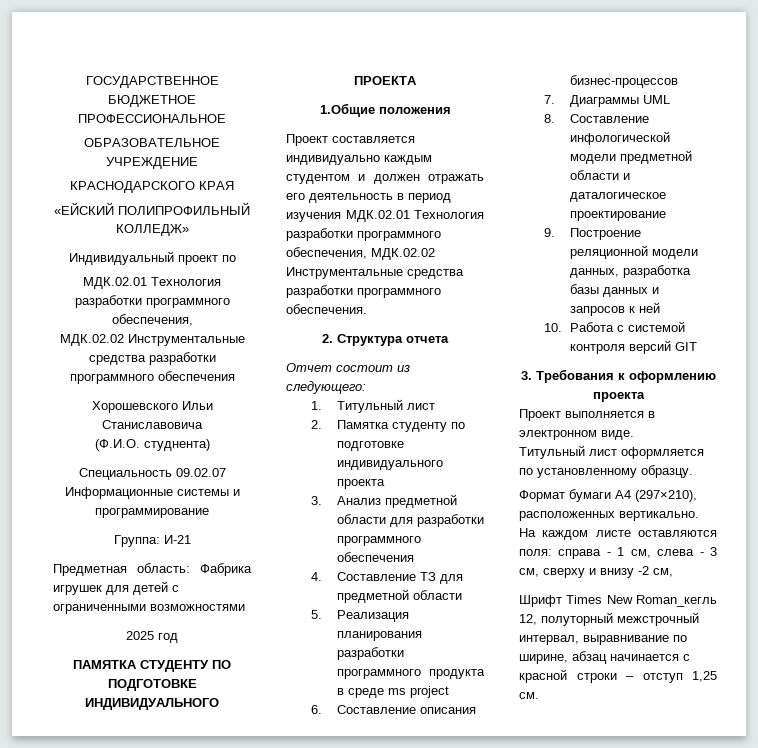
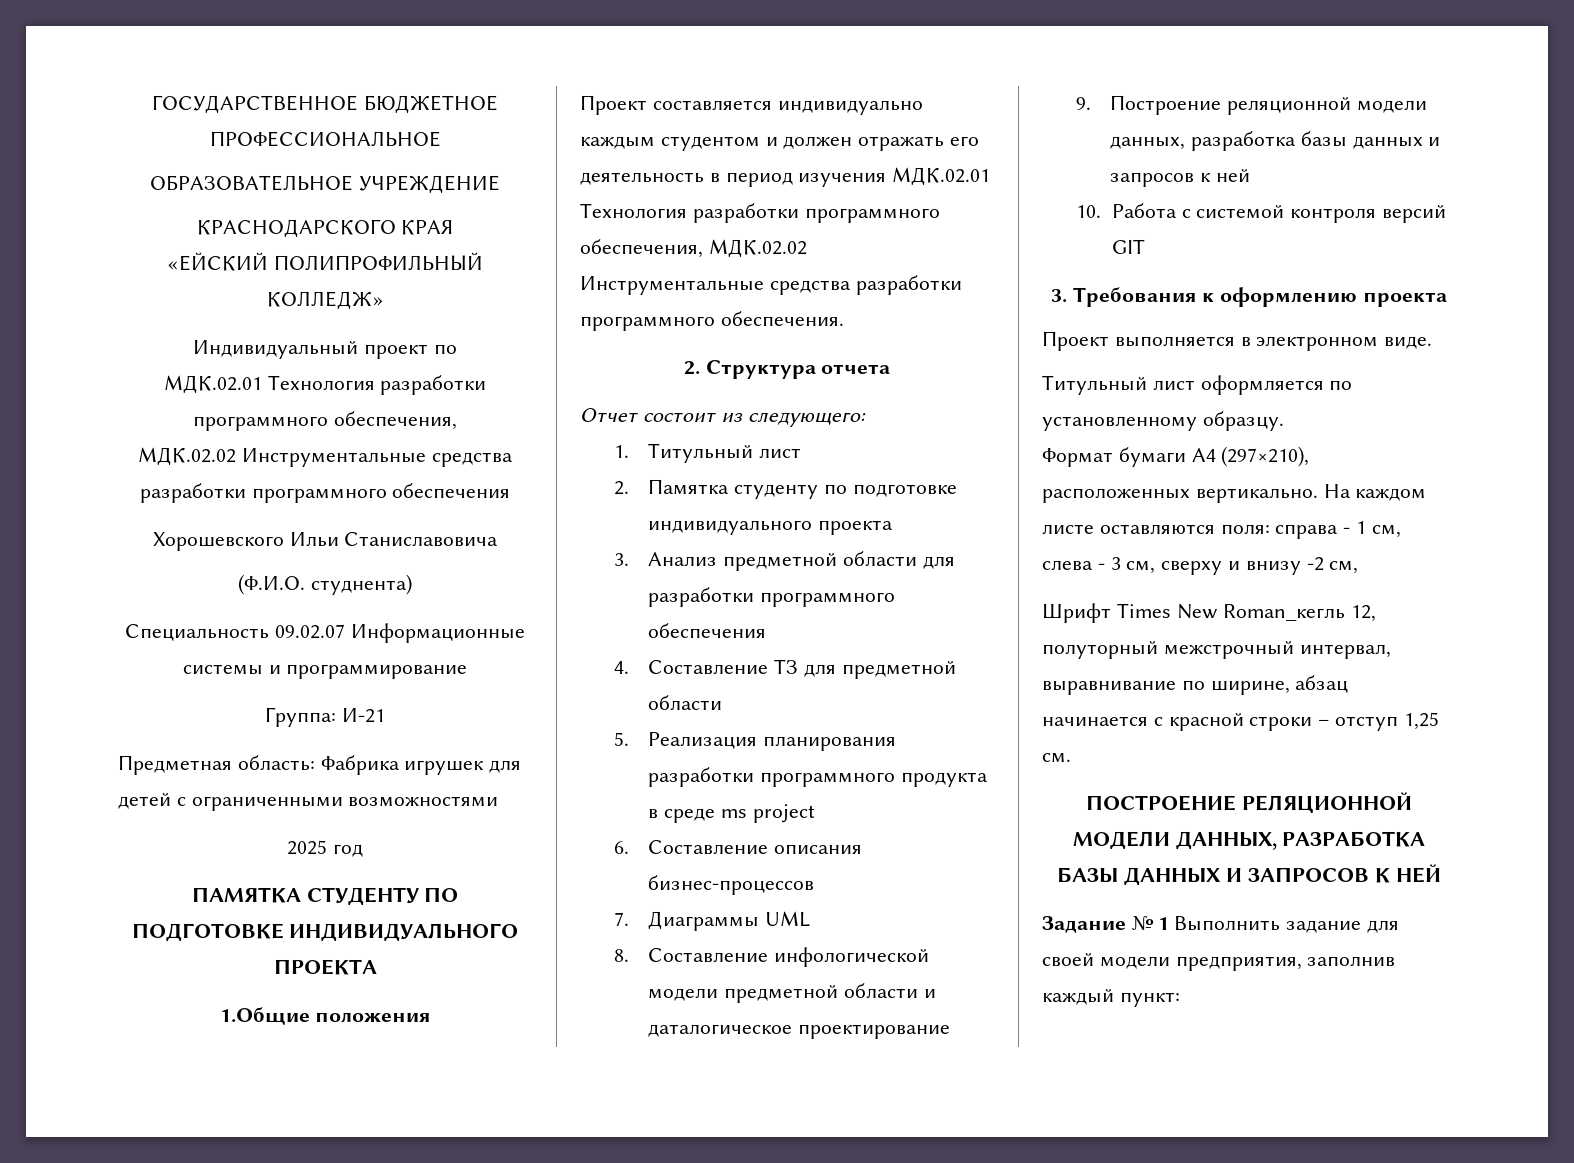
(539, 695) none -> [1086,792,1412,814] [1072,831,1426,850] [1057,864,1441,885] [1042,916,1400,933] [1042,953,1396,971] [1042,989,1180,1007] // ПОСТРОЕНИЕ РЕЛЯЦИОННОЙ МОДЕЛИ ДАННЫХ, РАЗРАБОТКА БАЗЫ ДАННЫХ И ЗАПРОСОВ К НЕЙ // Задание № 1 Выполнить задание для своей модели предприятия, заполнив каждый пункт:

